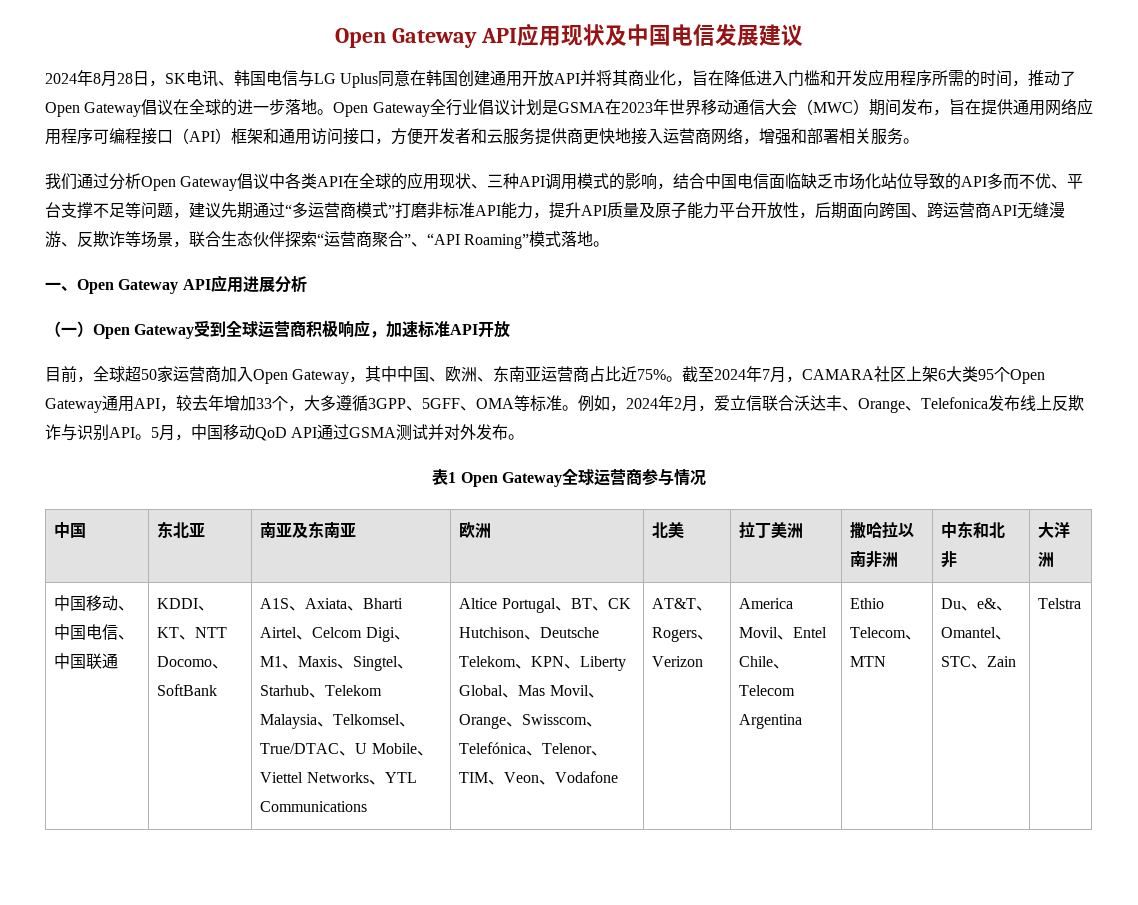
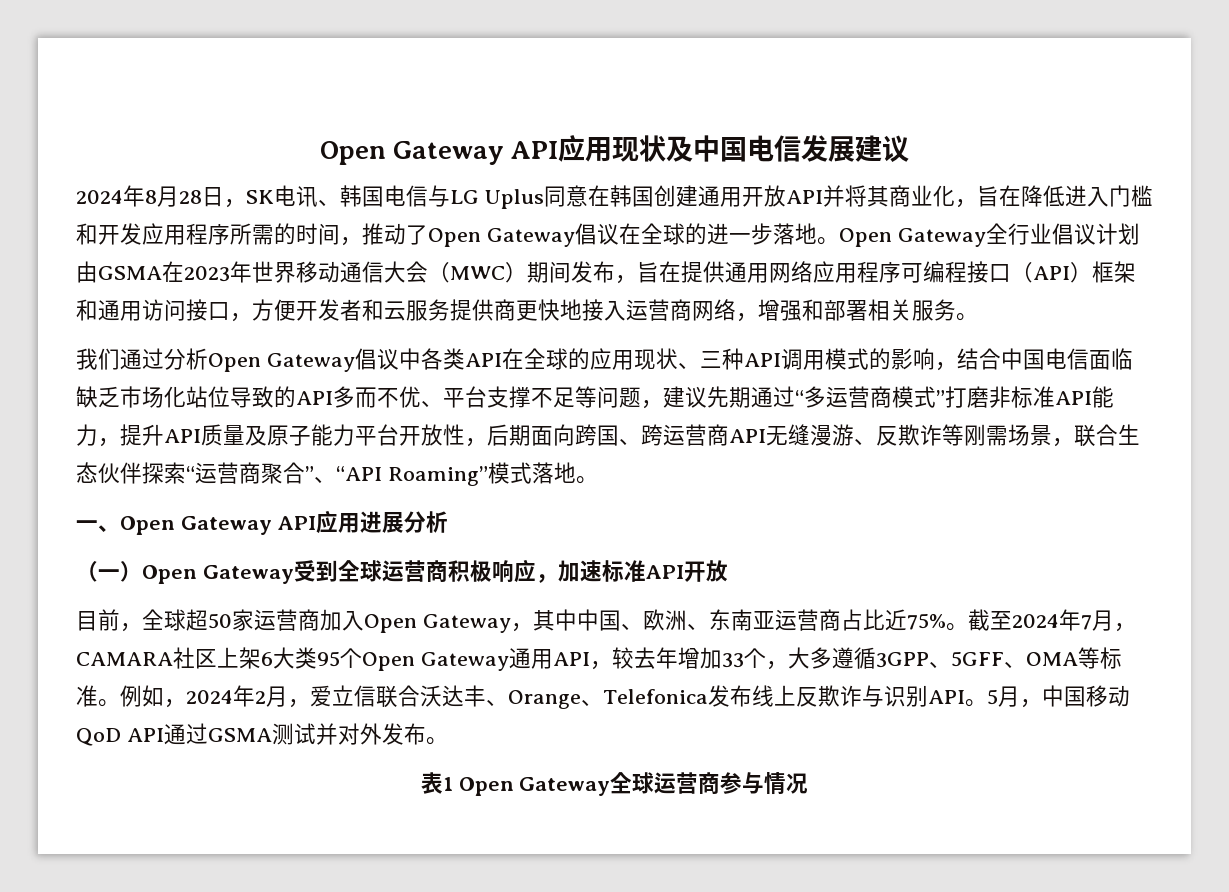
[541,100,558,115] 是 -> [76,261,98,283] 由
(141, 239) none -> [964,424,1008,446] 刚需
[54,522,87,538] [157,521,206,538] [260,521,357,538] [459,522,492,538] [652,522,685,539] [739,522,804,539] [850,522,915,539] [850,551,899,568] [941,521,1006,538] [941,551,958,568] [1038,522,1071,538] [1038,552,1055,567] [54,595,135,611] [54,624,135,640] [54,653,119,669] [157,598,215,611] [157,627,228,640] [157,656,229,669] [157,684,218,696] [260,598,404,611] [260,627,410,642] [260,656,414,671] [260,685,383,698] [260,714,416,729] [260,743,433,756] [260,772,417,785] [260,801,368,812] [459,598,631,613] [459,627,600,640] [459,656,627,671] [459,685,604,698] [459,714,603,729] [459,742,608,756] [459,771,619,785] [652,598,713,611] [652,627,714,642] [652,656,704,667] [739,598,794,609] [739,627,828,640] [739,656,790,669] [739,685,796,696] [739,714,803,729] [850,598,885,609] [850,627,922,640] [850,656,887,667] [941,598,1013,611] [941,627,1012,640] [941,656,1017,669] [1038,598,1082,609] // 中国 | 东北亚 | 南亚及东南亚 | 欧洲 | 北美 | 拉丁美洲 | 撒哈拉以南非洲 | 中东和北非 | 大洋洲 // 中国移动、中国电信、中国联通 | KDDI、KT、NTT Docomo、SoftBank | A1S、Axiata、Bharti Airtel、Celcom Digi、M1、Maxis、Singtel、Starhub、Telekom Malaysia、Telkomsel、True/DTAC、U Mobile、Viettel Networks、YTL Communications | Altice Portugal、BT、CK Hutchison、Deutsche Telekom、KPN、Liberty Global、Mas Movil、Orange、Swisscom、Telefónica、Telenor、TIM、Veon、Vodafone | AT&T、Rogers、Verizon | America Movil、Entel Chile、Telecom Argentina | Ethio Telecom、MTN | Du、e&、Omantel、STC、Zain | Telstra -> (809, 783) none

